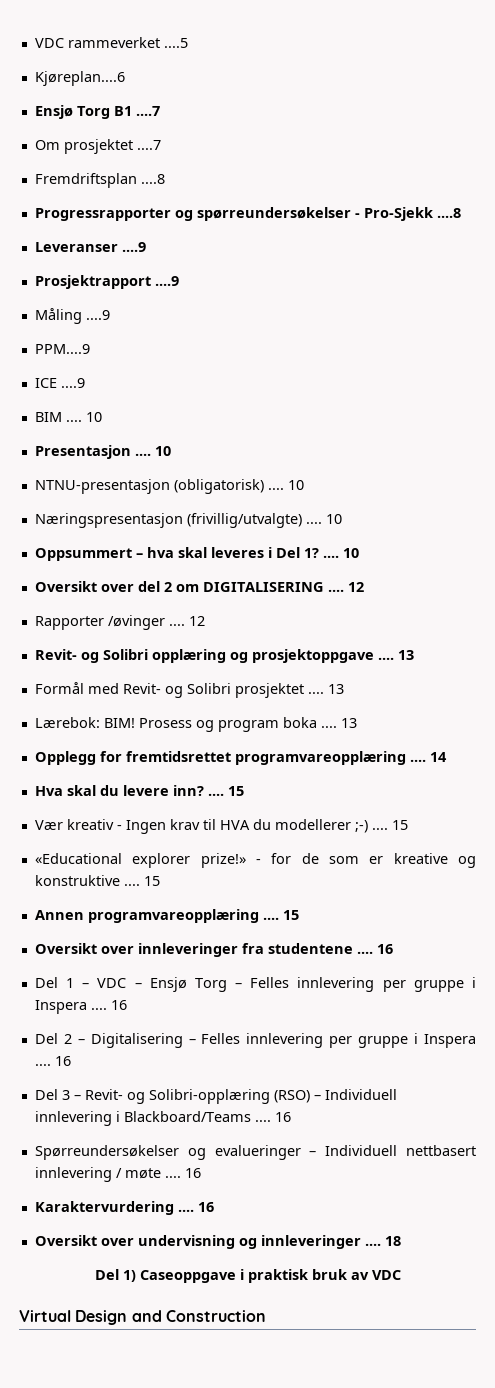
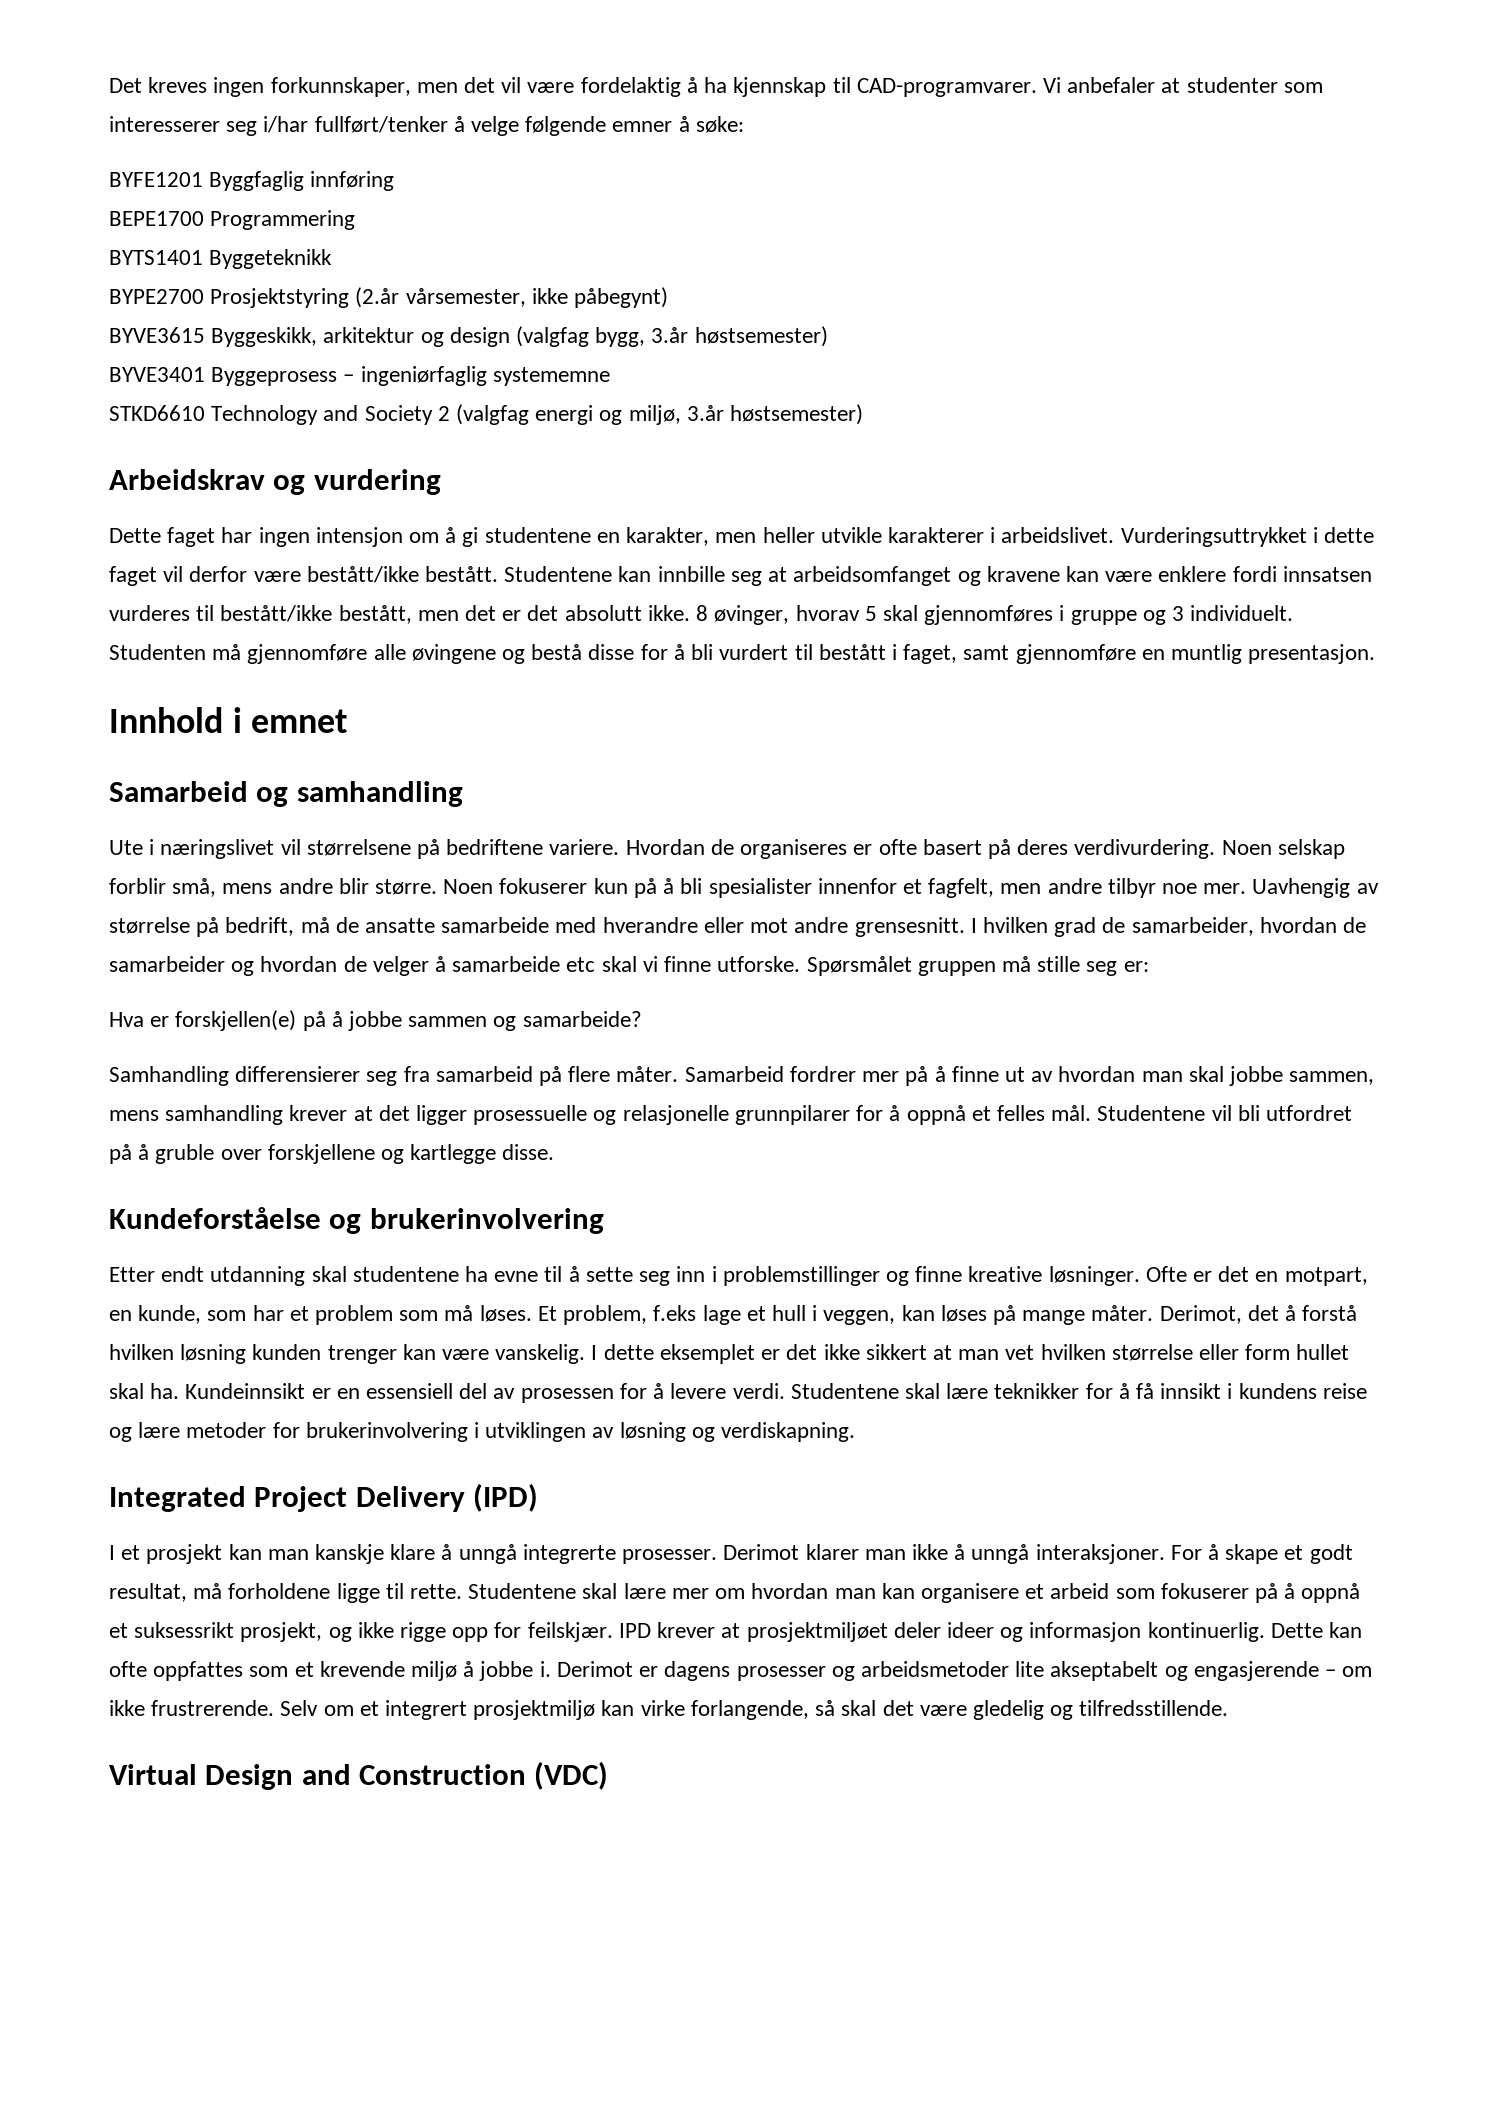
[34,37,188,48] [34,71,125,86] [34,105,160,119] [34,139,161,154] [34,173,165,188] [34,207,461,221] [34,242,146,252] [34,275,179,289] [34,308,110,324] [34,344,90,354] [34,378,85,388] [34,412,102,422] [34,445,171,459] [34,479,304,494] [34,513,342,528] [34,547,359,561] [34,581,364,592] [34,615,205,630] [34,649,414,663] [34,682,344,698] [34,717,357,732] [34,751,447,765] [34,785,244,796] [34,819,408,834] [34,853,477,868] [34,875,160,886] [34,909,299,923] [34,943,393,957] [34,977,477,992] [34,1000,127,1014] [34,1033,476,1048] [34,1056,71,1066] [34,1089,397,1104] [34,1111,291,1126] [34,1145,476,1160] [34,1167,201,1182] [34,1201,214,1215] [34,1235,401,1249] [94,1269,401,1283] VDC rammeverket ....5 // Kjøreplan....6 // Ensjø Torg B1 ....7 // Om prosjektet ....7 // Fremdriftsplan ....8 // Progressrapporter og spørreundersøkelser - Pro-Sjekk ....8 // Leveranser ....9 // Prosjektrapport ....9 // Måling ....9 // PPM....9 // ICE ....9 // BIM .... 10 // Presentasjon .... 10 // NTNU-presentasjon (obligatorisk) .... 10 // Næringspresentasjon (frivillig/utvalgte) .... 10 // Oppsummert – hva skal leveres i Del 1? .... 10 // Oversikt over del 2 om DIGITALISERING .... 12 // Rapporter /øvinger .... 12 // Revit- og Solibri opplæring og prosjektoppgave .... 13 // Formål med Revit- og Solibri prosjektet .... 13 // Lærebok: BIM! Prosess og program boka .... 13 // Opplegg for fremtidsrettet programvareopplæring .... 14 // Hva skal du levere inn? .... 15 // Vær kreativ - Ingen krav til HVA du modellerer ;-) .... 15 // «Educational explorer prize!» - for de som er kreative og konstruktive .... 15 // Annen programvareopplæring .... 15 // Oversikt over innleveringer fra studentene .... 16 // Del 1 – VDC – Ensjø Torg – Felles innlevering per gruppe i Inspera .... 16 // Del 2 – Digitalisering – Felles innlevering per gruppe i Inspera .... 16 // Del 3 – Revit- og Solibri-opplæring (RSO) – Individuell innlevering i Blackboard/Teams .... 16 // Spørreundersøkelser og evalueringer – Individuell nettbasert innlevering / møte .... 16 // Karaktervurdering .... 16 // Oversikt over undervisning og innleveringer .... 18 // Del 1) Caseoppgave i praktisk bruk av VDC -> [109,77,1323,97] [109,116,744,136] [109,171,395,191] [109,210,356,230] [109,249,333,269] [109,287,669,308] [109,326,828,347] [109,366,610,386] [109,404,864,425] [109,469,441,495] [109,527,1374,547] [109,566,1372,586] [109,605,1294,625] [109,644,1376,664] [109,707,348,733] [109,781,463,807] [109,839,1345,859] [109,878,1379,898] [109,917,1366,937] [109,956,1149,976] [109,1010,642,1031] [109,1066,1375,1086] [109,1105,1352,1125] [109,1144,555,1164] [109,1207,604,1234] [109,1266,1368,1286] [109,1305,1358,1325] [109,1344,1350,1364] [109,1383,1367,1403] [109,1422,856,1442] [109,1483,539,1512] [109,1544,1353,1564] [109,1583,1361,1603] [109,1622,1362,1642] [109,1661,1373,1681] [109,1700,1229,1720] Det kreves ingen forkunnskaper, men det vil være fordelaktig å ha kjennskap til CAD-programvarer. Vi anbefaler at studenter som interesserer seg i/har fullført/tenker å velge følgende emner å søke: // BYFE1201 Byggfaglig innføring // BEPE1700 Programmering // BYTS1401 Byggeteknikk // BYPE2700 Prosjektstyring (2.år vårsemester, ikke påbegynt) // BYVE3615 Byggeskikk, arkitektur og design (valgfag bygg, 3.år høstsemester) // BYVE3401 Byggeprosess – ingeniørfaglig systememne // STKD6610 Technology and Society 2 (valgfag energi og miljø, 3.år høstsemester) // Arbeidskrav og vurdering // Dette faget har ingen intensjon om å gi studentene en karakter, men heller utvikle karakterer i arbeidslivet. Vurderingsuttrykket i dette faget vil derfor være bestått/ikke bestått. Studentene kan innbille seg at arbeidsomfanget og kravene kan være enklere fordi innsatsen vurderes til bestått/ikke bestått, men det er det absolutt ikke. 8 øvinger, hvorav 5 skal gjennomføres i gruppe og 3 individuelt. Studenten må gjennomføre alle øvingene og bestå disse for å bli vurdert til bestått i faget, samt gjennomføre en muntlig presentasjon. // Innhold i emnet // Samarbeid og samhandling // Ute i næringslivet vil størrelsene på bedriftene variere. Hvordan de organiseres er ofte basert på deres verdivurdering. Noen selskap forblir små, mens andre blir større. Noen fokuserer kun på å bli spesialister innenfor et fagfelt, men andre tilbyr noe mer. Uavhengig av størrelse på bedrift, må de ansatte samarbeide med hverandre eller mot andre grensesnitt. I hvilken grad de samarbeider, hvordan de samarbeider og hvordan de velger å samarbeide etc skal vi finne utforske. Spørsmålet gruppen må stille seg er: // Hva er forskjellen(e) på å jobbe sammen og samarbeide? // Samhandling differensierer seg fra samarbeid på flere måter. Samarbeid fordrer mer på å finne ut av hvordan man skal jobbe sammen, mens samhandling krever at det ligger prosessuelle og relasjonelle grunnpilarer for å oppnå et felles mål. Studentene vil bli utfordret på å gruble over forskjellene og kartlegge disse. // Kundeforståelse og brukerinvolvering // Etter endt utdanning skal studentene ha evne til å sette seg inn i problemstillinger og finne kreative løsninger. Ofte er det en motpart, en kunde, som har et problem som må løses. Et problem, f.eks lage et hull i veggen, kan løses på mange måter. Derimot, det å forstå hvilken løsning kunden trenger kan være vanskelig. I dette eksemplet er det ikke sikkert at man vet hvilken størrelse eller form hullet skal ha. Kundeinnsikt er en essensiell del av prosessen for å levere verdi. Studentene skal lære teknikker for å få innsikt i kundens reise og lære metoder for brukerinvolvering i utviklingen av løsning og verdiskapning. // Integrated Project Delivery (IPD) // I et prosjekt kan man kanskje klare å unngå integrerte prosesser. Derimot klarer man ikke å unngå interaksjoner. For å skape et godt resultat, må forholdene ligge til rette. Studentene skal lære mer om hvordan man kan organisere et arbeid som fokuserer på å oppnå et suksessrikt prosjekt, og ikke rigge opp for feilskjær. IPD krever at prosjektmiljøet deler ideer og informasjon kontinuerlig. Dette kan ofte oppfattes som et krevende miljø å jobbe i. Derimot er dagens prosesser og arbeidsmetoder lite akseptabelt og engasjerende – om ikke frustrerende. Selv om et integrert prosjektmiljø kan virke forlangende, så skal det være gledelig og tilfredsstillende.
(266, 1316) none -> [534,1761,609,1790] (VDC)

